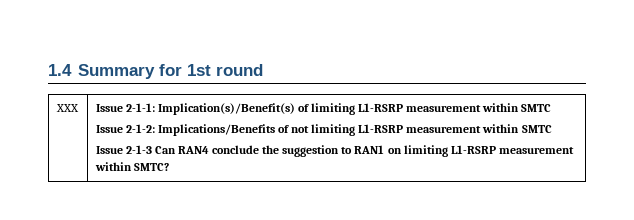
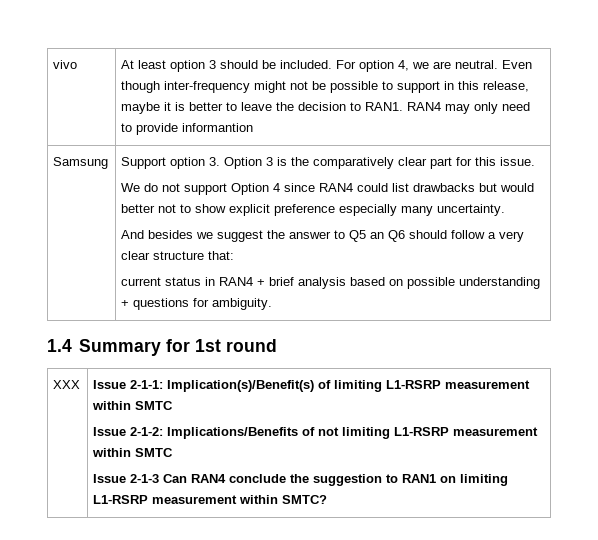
(48, 70) none -> [53,60,78,69] [121,60,533,72] [121,81,530,93] [121,102,531,114] [121,123,254,135] [53,157,109,169] [121,157,536,169] [121,183,535,195] [121,204,506,216] [121,230,525,242] [121,251,235,260] [121,277,541,289] [121,298,273,310] vivo | At least option 3 should be included. For option 4, we are neutral. Even though inter-frequency might not be possible to support in this release, maybe it is better to leave the decision to RAN1. RAN4 may only need to provide informantion // Samsung | Support option 3. Option 3 is the comparatively clear part for this issue. // We do not support Option 4 since RAN4 could list drawbacks but would better not to show explicit preference especially many uncertainty. // And besides we suggest the answer to Q5 an Q6 should follow a very clear structure that: // current status in RAN4 + brief analysis based on possible understanding + questions for ambiguity. //

